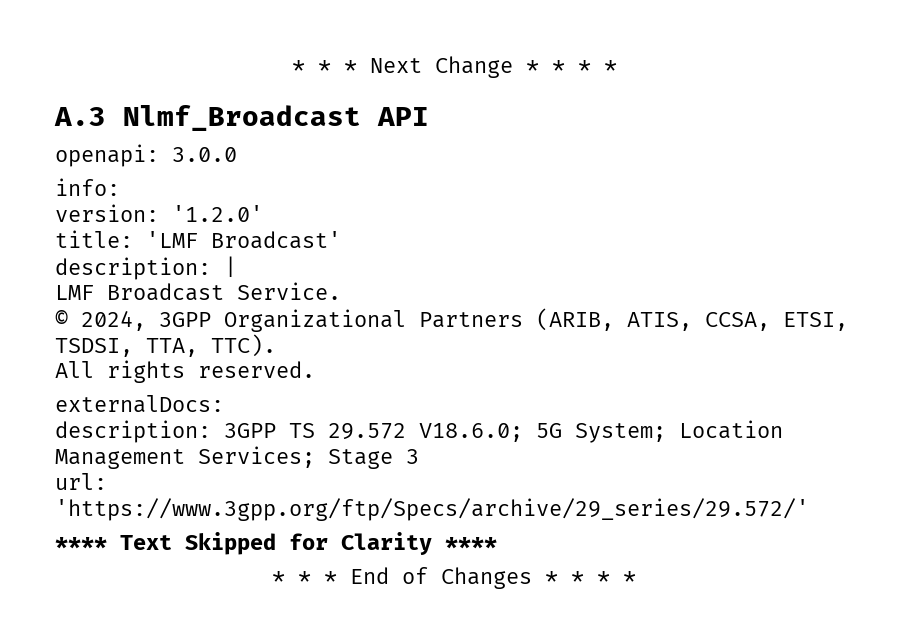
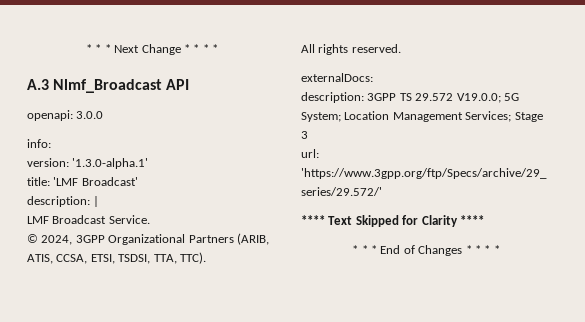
[172,205,263,222] '1.2.0' -> [72,158,149,169] '1.3.0-alpha.1'
[419,423,523,442] V18.6.0; -> [456,93,501,103] V19.0.0;

